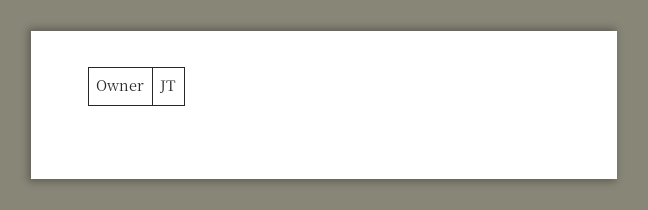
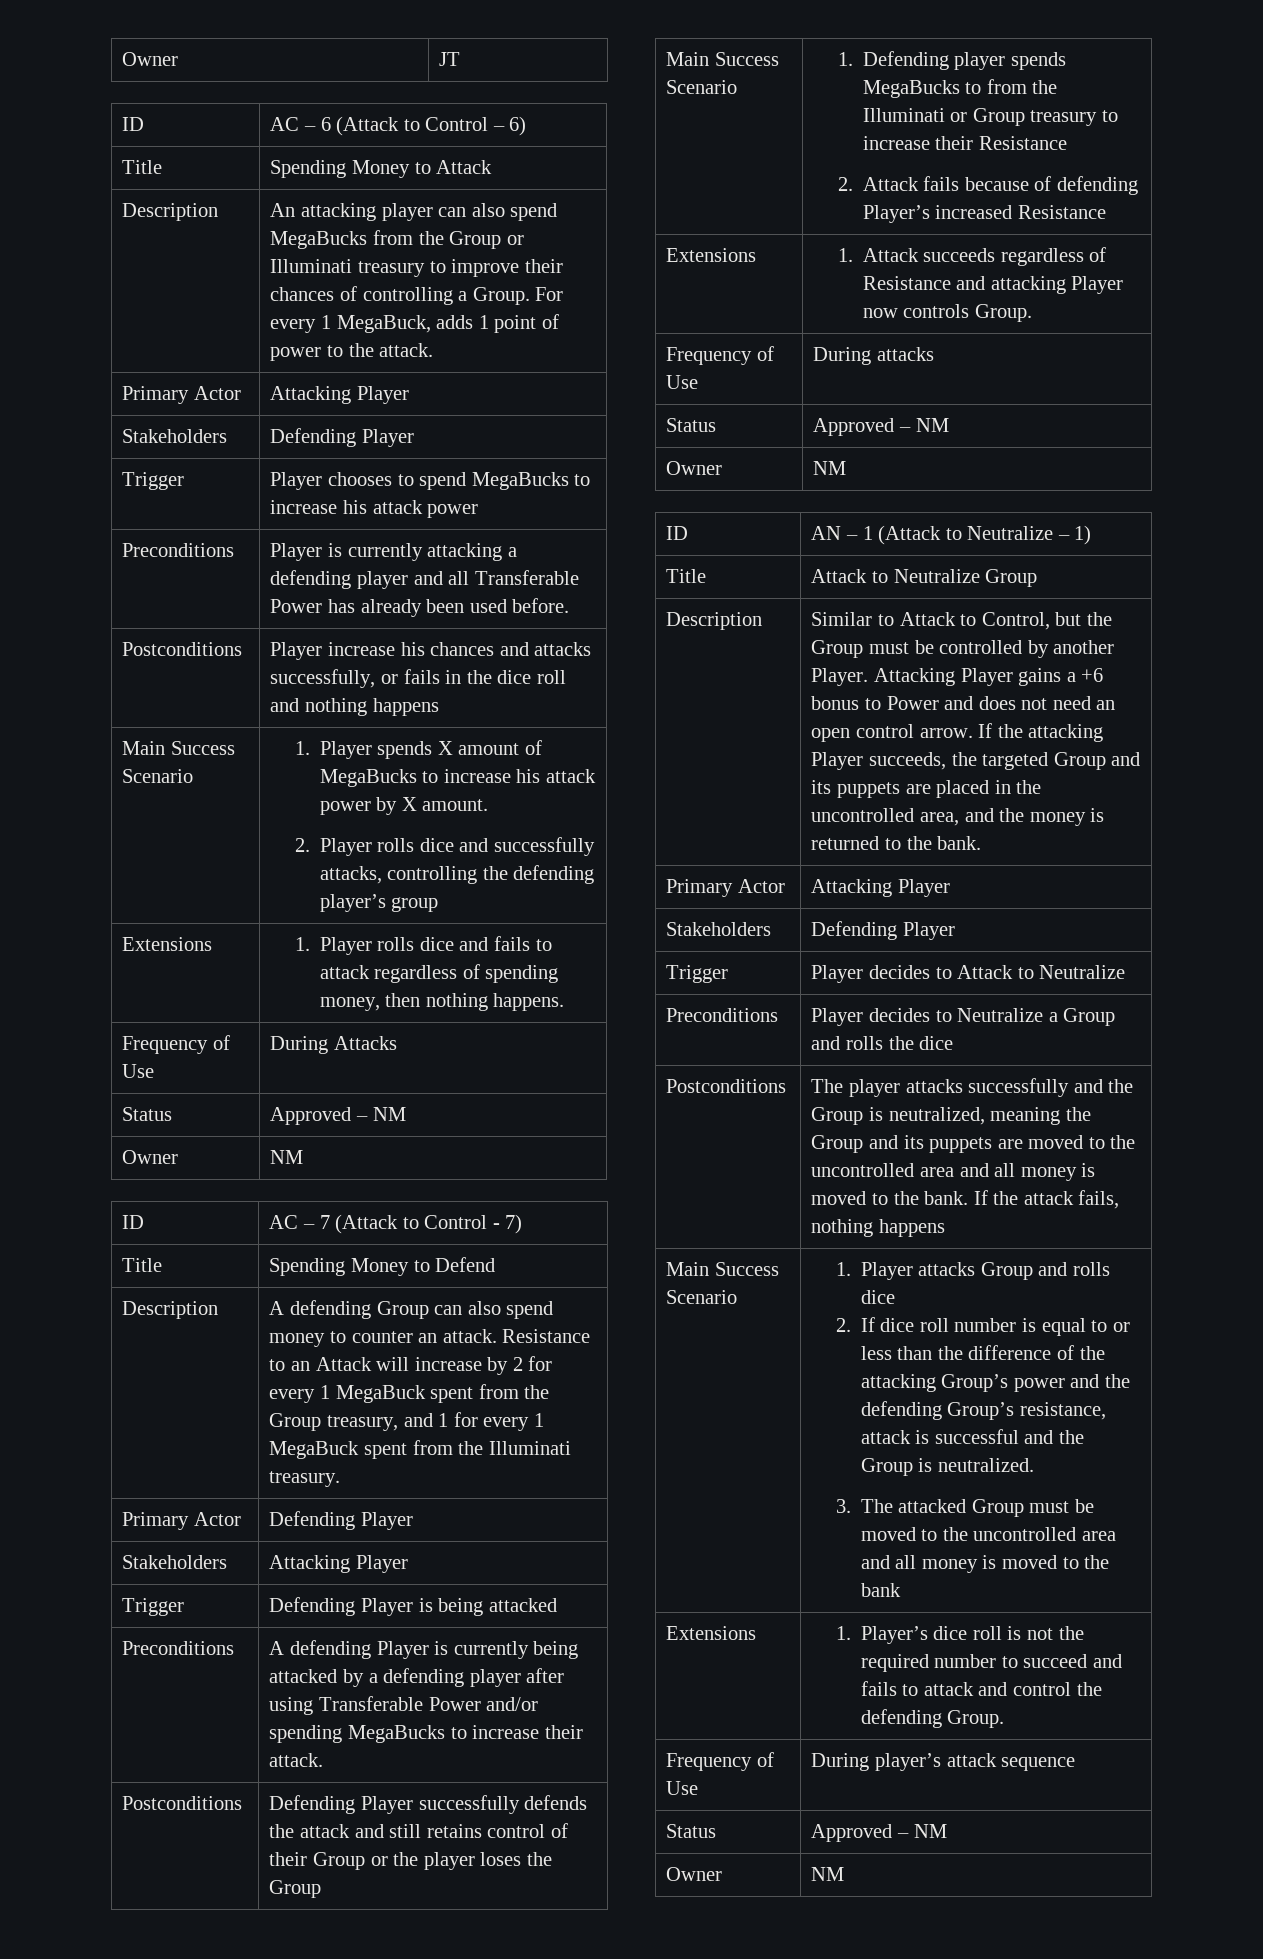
(176, 86) none -> [122,117,145,131] [270,116,527,136] [122,160,163,174] [270,160,493,178] [122,203,219,221] [270,203,558,221] [270,230,524,249] [270,259,563,277] [270,286,564,305] [270,314,559,333] [270,343,434,361] [122,386,241,404] [270,386,409,404] [122,429,228,443] [270,428,414,447] [122,472,185,490] [270,472,591,490] [270,500,479,518] [122,543,235,557] [270,543,517,561] [270,570,579,589] [270,598,570,617] [122,642,243,656] [270,642,592,660] [270,669,566,688] [270,698,439,716] [122,741,235,755] [122,769,194,783] [294,740,543,759] [319,769,597,787] [319,797,489,815] [294,837,596,856] [319,865,595,884] [319,894,439,912] [122,937,213,951] [294,936,552,955] [319,964,559,983] [319,993,565,1011] [122,1035,230,1054] [122,1064,155,1078] [270,1036,397,1054] [122,1107,173,1121] [270,1107,406,1125] [122,1150,179,1164] [270,1150,304,1164] [122,1215,145,1229] [269,1214,523,1234] [122,1258,163,1272] [269,1257,496,1276] [122,1301,219,1319] [269,1300,554,1319] [269,1329,591,1347] [269,1356,553,1375] [269,1384,550,1403] [269,1412,544,1431] [269,1440,571,1459] [269,1471,341,1487] [122,1512,241,1530] [269,1511,413,1530] [122,1555,228,1569] [269,1555,408,1573] [122,1598,185,1616] [269,1597,557,1616] [122,1641,235,1655] [269,1640,579,1659] [269,1668,565,1687] [269,1696,539,1715] [269,1725,583,1743] [269,1753,324,1767] [122,1796,243,1810] [269,1795,588,1814] [269,1823,568,1838] [269,1852,552,1870] [269,1880,322,1898] [666,52,779,66] [666,80,738,94] [837,51,1066,70] [862,79,1058,98] [862,108,1119,126] [862,136,1067,150] [837,176,1139,195] [862,205,1106,223] [666,248,757,262] [837,247,1107,266] [862,276,1124,294] [862,304,1032,322] [666,346,774,365] [666,375,699,389] [813,347,934,365] [666,418,717,432] [813,418,949,436] [666,461,723,475] [813,461,847,475] [666,526,689,540] [811,525,1092,545] [666,569,707,583] [811,569,1038,587] [666,612,763,630] [811,612,1112,630] [811,640,1115,658] [811,668,1104,686] [811,696,1116,710] [811,723,1104,742] [811,752,1141,770] [811,780,1042,798] [811,808,1105,826] [811,836,982,850] [666,879,785,897] [811,879,950,897] [666,922,772,936] [811,921,955,940] [666,965,729,983] [811,965,1126,983] [666,1008,779,1022] [811,1008,1116,1026] [811,1036,954,1050] [666,1079,787,1093] [811,1078,1134,1097] [811,1107,1091,1125] [811,1135,1136,1153] [811,1163,1096,1181] [811,1190,1120,1209] [811,1219,945,1237] [666,1262,779,1276] [666,1290,738,1304] [835,1262,1111,1280] [860,1290,895,1304] [835,1317,1130,1336] [860,1345,1105,1360] [860,1374,1131,1392] [860,1401,1106,1420] [860,1429,1085,1444] [860,1458,1034,1476] [835,1499,1095,1517] [860,1527,1117,1541] [860,1555,1110,1573] [860,1583,901,1597] [666,1626,757,1640] [835,1626,1084,1644] [860,1654,1123,1672] [860,1681,1102,1696] [860,1709,1005,1728] [666,1752,774,1771] [666,1781,699,1795] [811,1753,1076,1771] [666,1824,717,1838] [811,1824,947,1842] [666,1867,723,1881] [811,1867,845,1881] // ID | AC – 6 (Attack to Control – 6) // Title | Spending Money to Attack // Description | An attacking player can also spend MegaBucks from the Group or Illuminati treasury to improve their chances of controlling a Group. For every 1 MegaBuck, adds 1 point of power to the attack. // Primary Actor | Attacking Player // Stakeholders | Defending Player // Trigger | Player chooses to spend MegaBucks to increase his attack power // Preconditions | Player is currently attacking a defending player and all Transferable Power has already been used before. // Postconditions | Player increase his chances and attacks successfully, or fails in the dice roll and nothing happens // Main Success Scenario | 1. Player spends X amount of MegaBucks to increase his attack power by X amount. // 2. Player rolls dice and successfully attacks, controlling the defending player’s group // Extensions | 1. Player rolls dice and fails to attack regardless of spending money, then nothing happens. // Frequency of Use | During Attacks // Status | Approved – NM // Owner | NM // ID | AC – 7 (Attack to Control - 7) // Title | Spending Money to Defend // Description | A defending Group can also spend money to counter an attack. Resistance to an Attack will increase by 2 for every 1 MegaBuck spent from the Group treasury, and 1 for every 1 MegaBuck spent from the Illuminati treasury. // Primary Actor | Defending Player // Stakeholders | Attacking Player // Trigger | Defending Player is being attacked // Preconditions | A defending Player is currently being attacked by a defending player after using Transferable Power and/or spending MegaBucks to increase their attack. // Postconditions | Defending Player successfully defends the attack and still retains control of their Group or the player loses the Group // Main Success Scenario | 1. Defending player spends MegaBucks to from the Illuminati or Group treasury to increase their Resistance // 2. Attack fails because of defending Player’s increased Resistance // Extensions | 1. Attack succeeds regardless of Resistance and attacking Player now controls Group. // Frequency of Use | During attacks // Status | Approved – NM // Owner | NM // ID | AN – 1 (Attack to Neutralize – 1) // Title | Attack to Neutralize Group // Description | Similar to Attack to Control, but the Group must be controlled by another Player. Attacking Player gains a +6 bonus to Power and does not need an open control arrow. If the attacking Player succeeds, the targeted Group and its puppets are placed in the uncontrolled area, and the money is returned to the bank. // Primary Actor | Attacking Player // Stakeholders | Defending Player // Trigger | Player decides to Attack to Neutralize // Preconditions | Player decides to Neutralize a Group and rolls the dice // Postconditions | The player attacks successfully and the Group is neutralized, meaning the Group and its puppets are moved to the uncontrolled area and all money is moved to the bank. If the attack fails, nothing happens // Main Success Scenario | 1. Player attacks Group and rolls dice // 2. If dice roll number is equal to or less than the difference of the attacking Group’s power and the defending Group’s resistance, attack is successful and the Group is neutralized. // 3. The attacked Group must be moved to the uncontrolled area and all money is moved to the bank // Extensions | 1. Player’s dice roll is not the required number to succeed and fails to attack and control the defending Group. // Frequency of Use | During player’s attack sequence // Status | Approved – NM // Owner | NM

